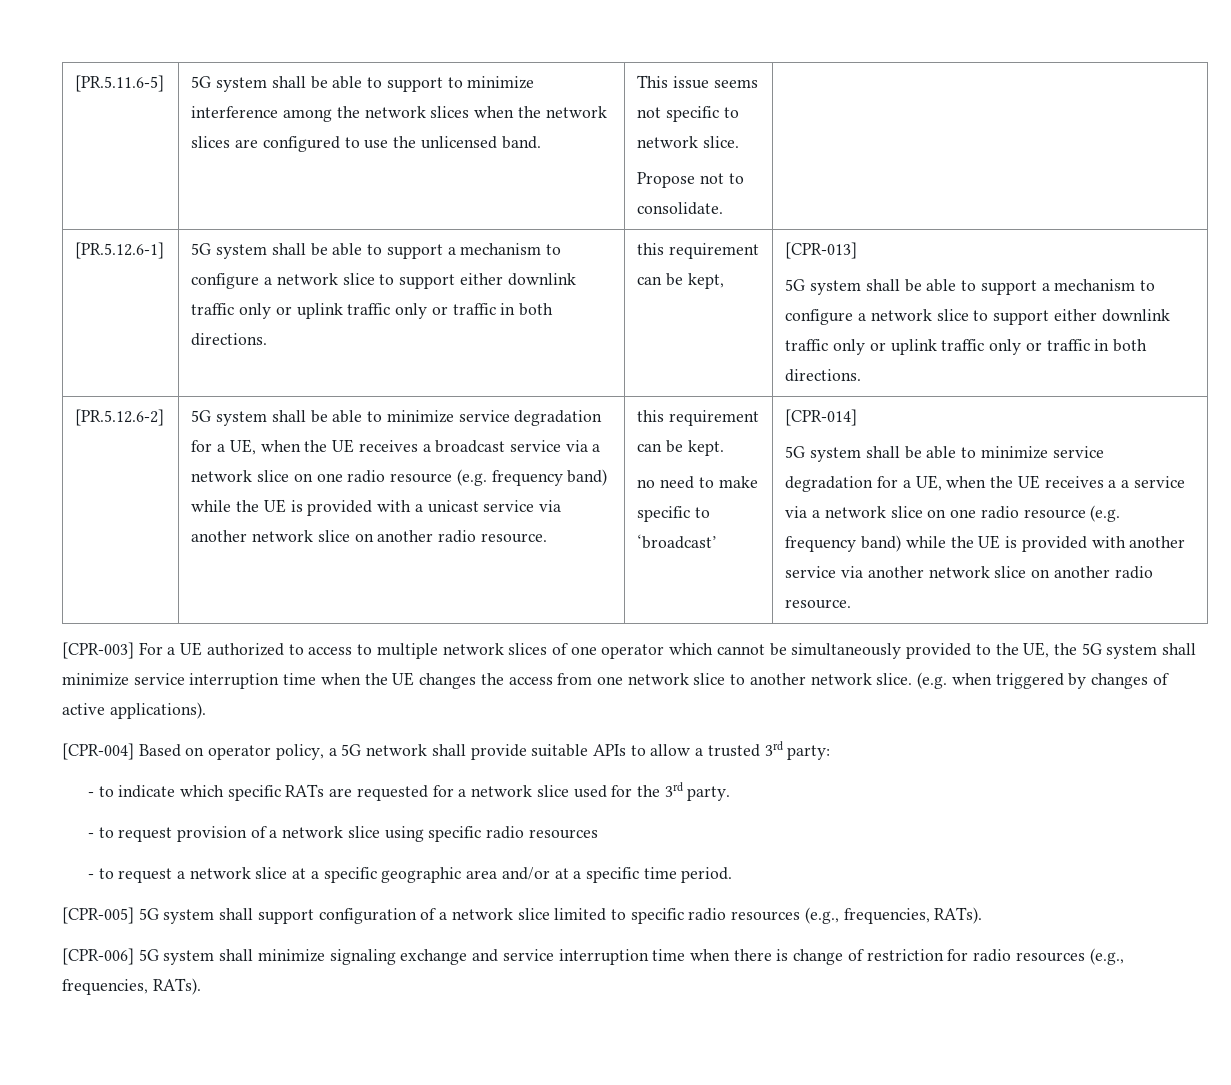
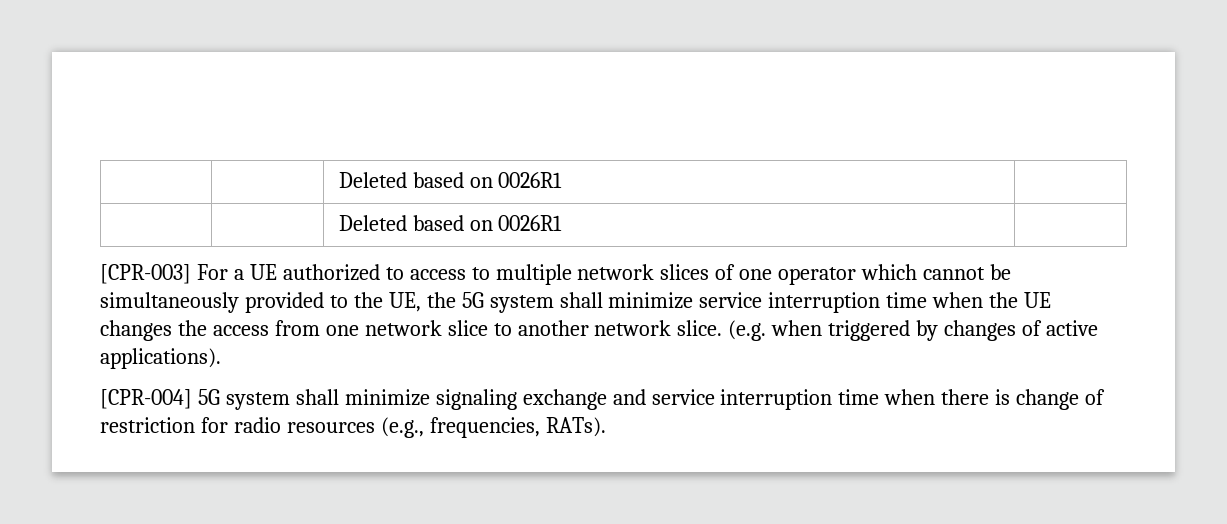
[75,75,165,92] [191,76,535,92] [191,106,607,122] [191,136,541,152] [637,75,758,89] [637,106,739,122] [637,136,740,148] [637,172,744,188] [637,202,724,215] [75,242,165,259] [191,243,561,259] [191,273,576,289] [191,303,553,319] [191,333,268,346] [637,243,760,259] [637,273,724,289] [785,242,858,259] [785,279,1155,295] [785,309,1170,325] [785,339,1147,355] [785,369,862,382] [75,409,165,426] [191,410,603,426] [191,439,601,455] [191,469,608,486] [191,499,561,516] [191,530,547,543] [637,410,760,426] [637,440,724,456] [637,476,758,489] [637,506,711,522] [637,534,718,549] [785,409,858,426] [785,446,1104,462] [785,475,1185,492] [785,505,1121,522] [785,535,1186,552] [785,566,1153,579] [785,599,852,609] [PR.5.11.6-5] | 5G system shall be able to support to minimize interference among the network slices when the network slices are configured to use the unlicensed band. | This issue seems not specific to network slice. // Propose not to consolidate. | // [PR.5.12.6-1] | 5G system shall be able to support a mechanism to configure a network slice to support either downlink traffic only or uplink traffic only or traffic in both directions. | this requirement can be kept, | [CPR-013] // 5G system shall be able to support a mechanism to configure a network slice to support either downlink traffic only or uplink traffic only or traffic in both directions. // [PR.5.12.6-2] | 5G system shall be able to minimize service degradation for a UE, when the UE receives a broadcast service via a network slice on one radio resource (e.g. frequency band) while the UE is provided with a unicast service via another network slice on another radio resource. | this requirement can be kept. // no need to make specific to ‘broadcast’ | [CPR-014] // 5G system shall be able to minimize service degradation for a UE, when the UE receives a a service via a network slice on one radio resource (e.g. frequency band) while the UE is provided with another service via another network slice on another radio resource. -> [338,172,563,188] [338,215,563,231] | | Deleted based on 0026R1 | // | | Deleted based on 0026R1 |
[138,741,831,760] [87,782,731,801] [87,826,598,842] [87,867,733,883] [62,907,983,924] [62,948,134,965] Based on operator policy, a 5G network shall provide suitable APIs to allow a trusted 3rd party: // - to indicate which specific RATs are requested for a network slice used for the 3rd party. // - to request provision of a network slice using specific radio resources // - to request a network slice at a specific geographic area and/or at a specific time period. // [CPR-005] 5G system shall support configuration of a network slice limited to specific radio resources (e.g., frequencies, RATs). // [CPR-006] -> (192, 399) none

